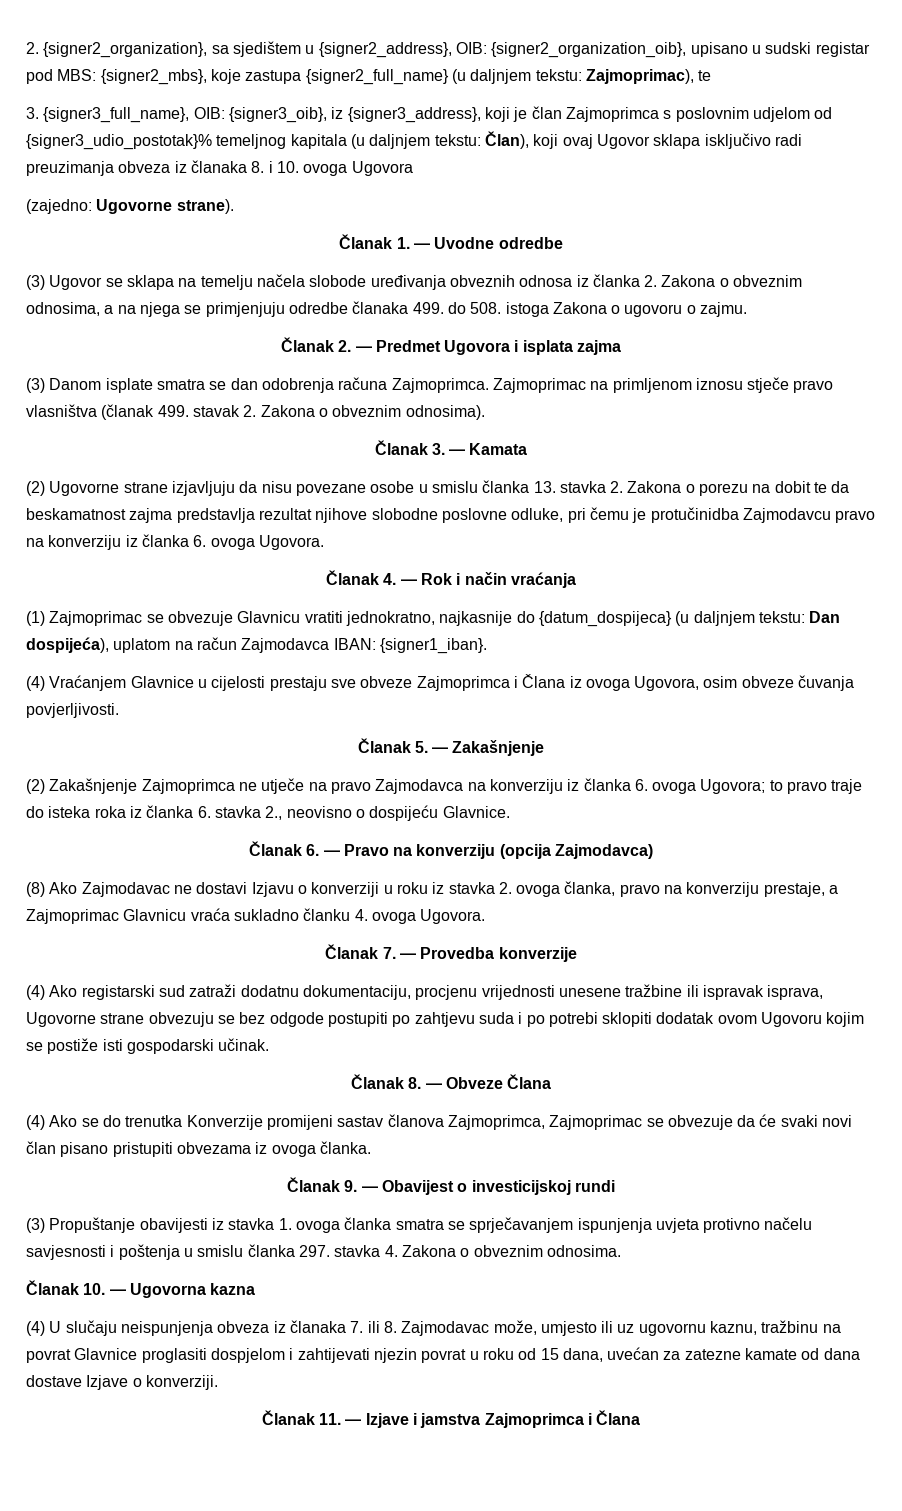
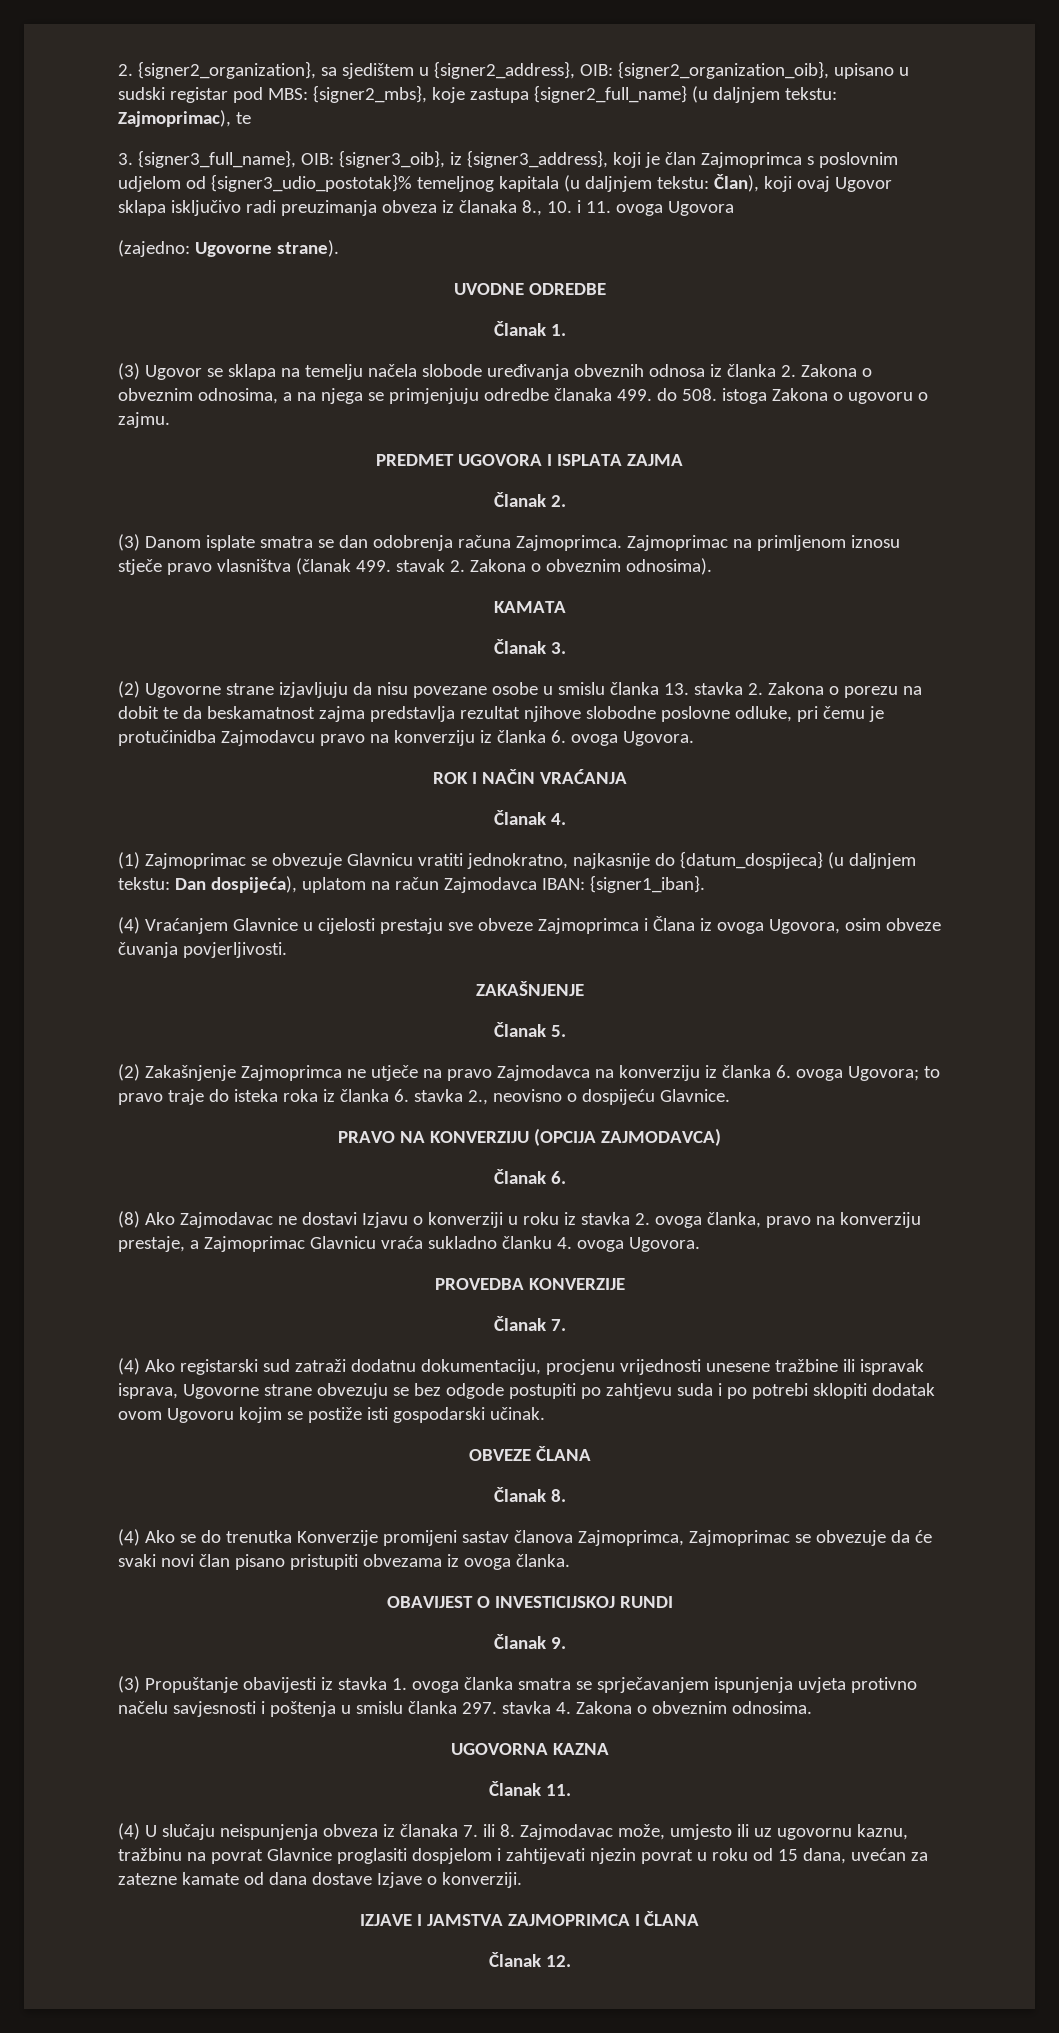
[251,161,299,173] 8. i 10. -> [521,200,611,216] 8., 10. i 11.
(234, 206) none -> [453,283,606,295] // UVODNE ODREDBE
[414,237,563,249] — Uvodne odredbe -> (566, 330) none
[280,337,622,355] Članak 2. — Predmet Ugovora i isplata zajma -> [376,454,683,466] [493,492,566,507] PREDMET UGOVORA I ISPLATA ZAJMA // Članak 2.
(485, 412) none -> [493,601,566,613] // KAMATA
[449,443,528,455] — Kamata -> (566, 648) none
[326,570,576,588] Članak 4. — Rok i način vraćanja -> [432,769,627,784] [493,810,566,825] ROK I NAČIN VRAĆANJA // Članak 4.
(119, 710) none -> [475,981,584,996] // ZAKAŠNJENJE
[432,740,545,756] — Zakašnjenje -> (566, 1031) none
[248,841,654,859] Članak 6. — Pravo na konverziju (opcija Zajmodavca) -> [338,1128,721,1146] [493,1169,566,1184] PRAVO NA KONVERZIJU (OPCIJA ZAJMODAVCA) // Članak 6.
(486, 916) none -> [434,1278,625,1290] // PROVEDBA KONVERZIJE
[400,947,577,962] — Provedba konverzije -> (566, 1325) none
(270, 1044) none -> [468,1446,591,1461] // OBVEZE ČLANA
[425,1074,552,1089] — Obveze Člana -> (566, 1495) none
[287,1177,615,1195] Članak 9. — Obavijest o investicijskoj rundi -> [386,1596,673,1608] [493,1634,566,1649] OBAVIJEST O INVESTICIJSKOJ RUNDI // Članak 9.
[26,1280,256,1298] // Članak 10. — Ugovorna kazna -> [450,1743,609,1755] [488,1781,571,1796] // UGOVORNA KAZNA // Članak 11.
[261,1410,641,1428] Članak 11. — Izjave i jamstva Zajmoprimca i Člana -> [359,1911,700,1926] [488,1952,571,1967] IZJAVE I JAMSTVA ZAJMOPRIMCA I ČLANA // Članak 12.

